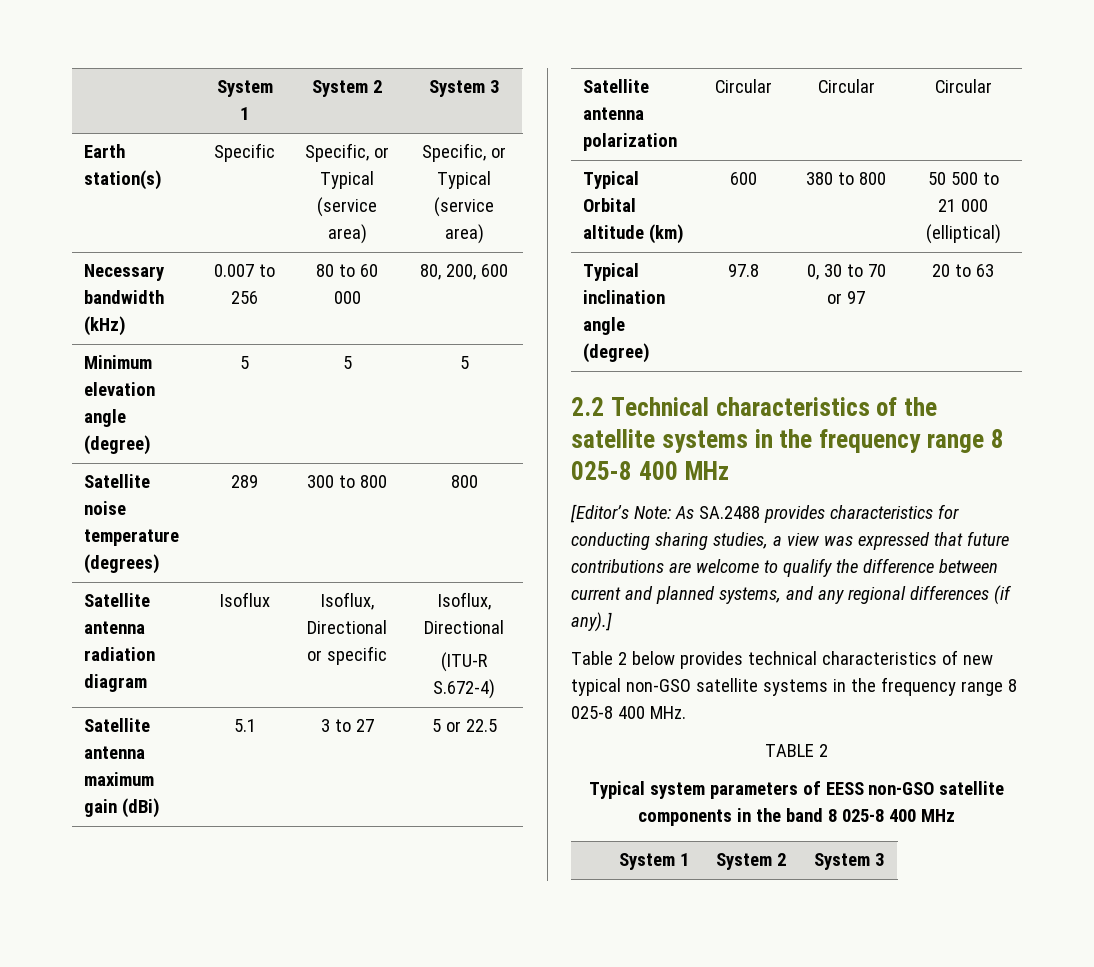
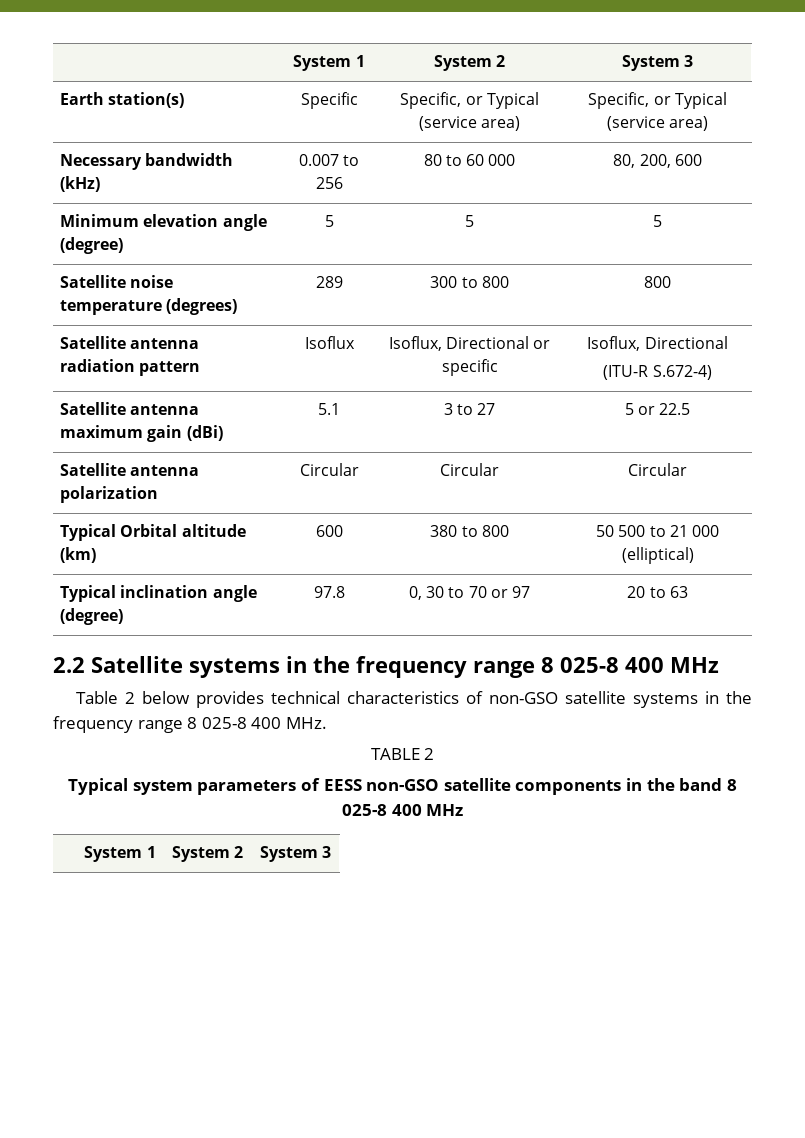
[84,674,148,692] diagram -> [139,361,201,376] pattern
[610,397,937,416] [571,429,655,448] Technical characteristics of the satellite -> [91,656,183,673] Satellite
[570,504,959,523] [571,531,1009,550] [571,558,998,577] [571,585,1011,605] [571,612,612,632] // [Editor’s Note: As SA.2488 provides characteristics for conducting sharing studies, a view was expressed that future contributions are welcome to qualify the difference between current and planned systems, and any regional differences (if any).] -> (719, 665) none
[962,655,993,665] [571,678,621,696] new typical -> (484, 697) none

